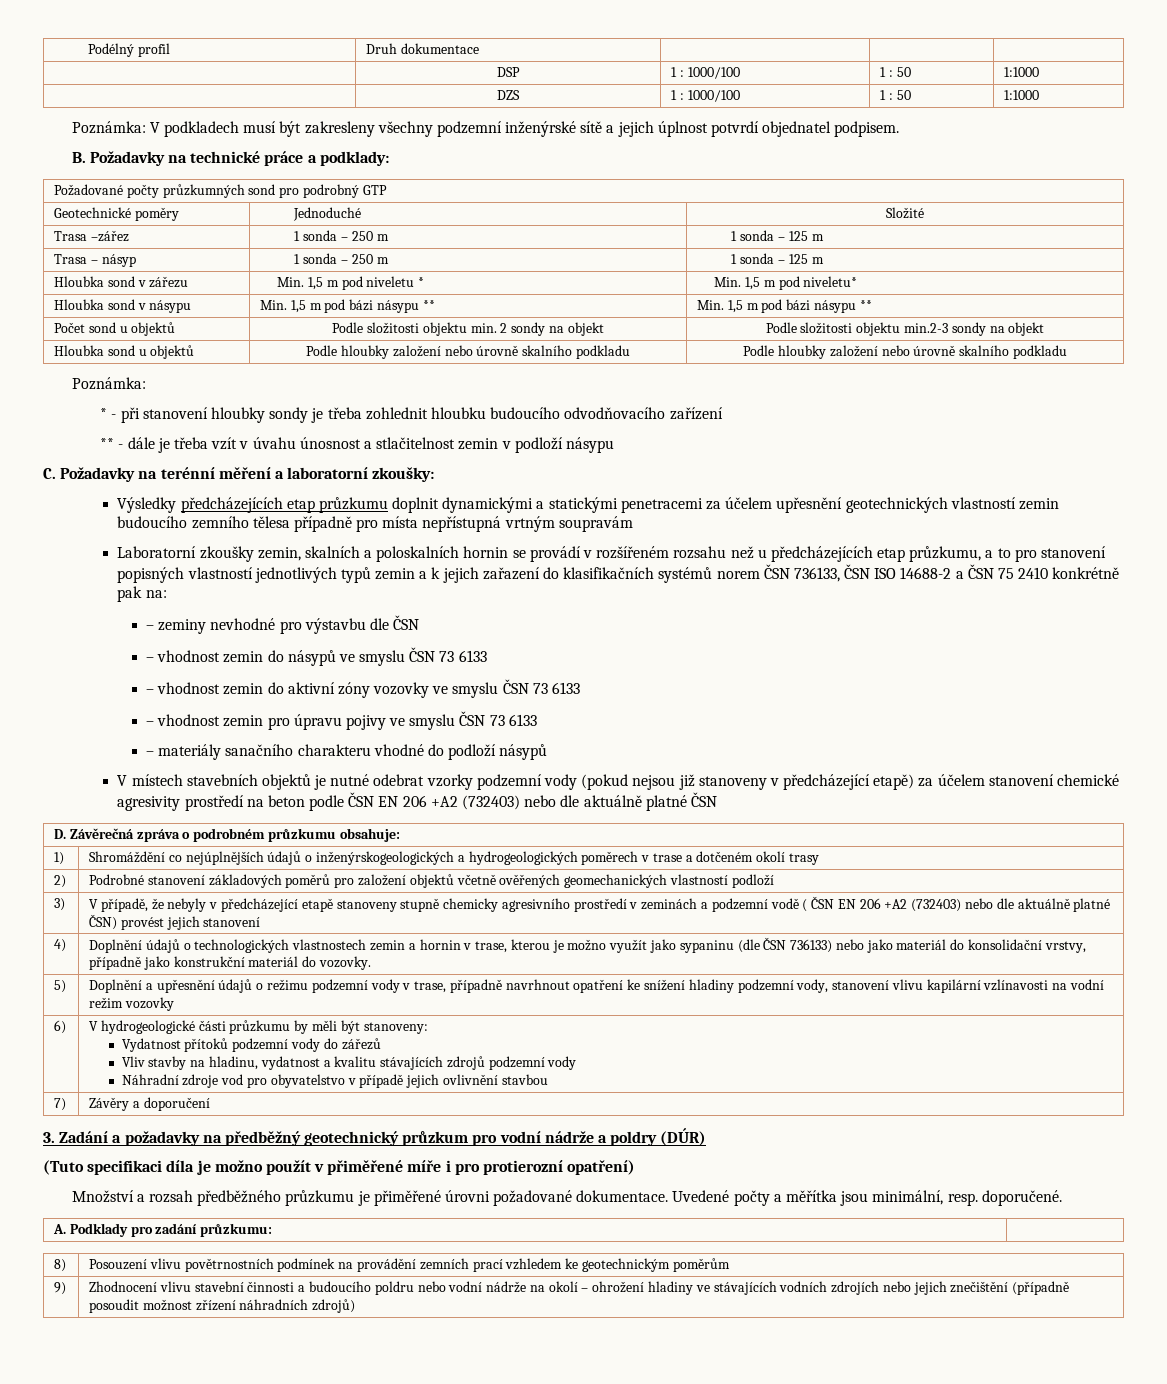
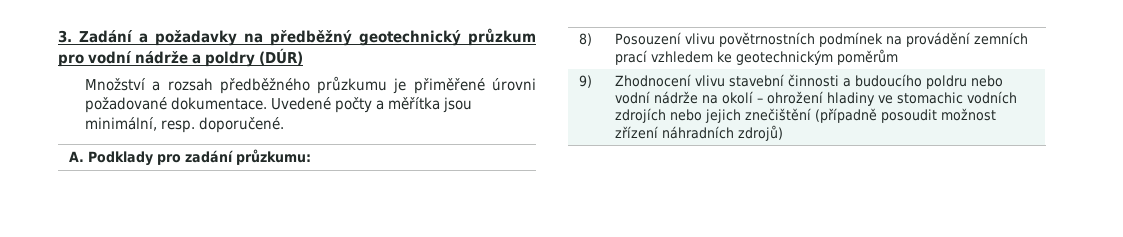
[88,43,171,57] [366,43,479,54] [497,67,520,77] [671,67,740,79] [880,67,911,77] [1004,67,1040,77] [497,90,520,100] [671,90,740,102] [880,90,911,100] [1004,90,1040,100] [71,121,900,137] [71,151,389,166] [54,184,387,198] [54,207,179,221] [293,207,362,221] [886,207,924,219] [54,230,129,242] [294,230,389,241] [731,230,824,241] [54,254,136,267] [294,253,389,264] [731,253,824,264] [54,276,189,288] [277,276,425,290] [714,276,858,290] [54,299,192,313] [260,299,435,313] [697,299,872,313] [54,322,176,336] [332,322,604,336] [765,322,1045,336] [54,345,195,359] [306,345,630,359] [743,345,1067,359] [71,377,146,390] [100,407,723,423] [100,437,614,453] [43,467,435,482] [117,497,1059,513] [117,516,633,532] [117,546,1107,562] [117,564,1120,583] [117,586,167,602] [145,615,420,634] [145,647,487,666] [145,679,581,698] [145,711,537,730] [145,744,548,760] [117,774,1120,790] [117,792,717,811] [54,828,400,842] [54,852,65,865] [89,851,819,865] [54,875,67,888] [89,874,774,888] [54,898,66,911] [89,896,1111,912] [89,914,261,930] [54,939,67,952] [89,937,1086,953] [89,956,371,970] [54,980,67,993] [89,979,1104,993] [89,997,174,1011] [54,1020,67,1034] [89,1020,428,1034] [121,1038,381,1052] [121,1056,577,1070] [121,1074,548,1088] [54,1098,67,1111] [89,1097,210,1111] Podélný profil | Druh dokumentace | | | // | DSP | 1 : 1000/100 | 1 : 50 | 1:1000 // | DZS | 1 : 1000/100 | 1 : 50 | 1:1000 // Poznámka: V podkladech musí být zakresleny všechny podzemní inženýrské sítě a jejich úplnost potvrdí objednatel podpisem. // B. Požadavky na technické práce a podklady: // Požadované počty průzkumných sond pro podrobný GTP // Geotechnické poměry | Jednoduché | Složité // Trasa –zářez | 1 sonda – 250 m | 1 sonda – 125 m // Trasa – násyp | 1 sonda – 250 m | 1 sonda – 125 m // Hloubka sond v zářezu | Min. 1,5 m pod niveletu * | Min. 1,5 m pod niveletu* // Hloubka sond v násypu | Min. 1,5 m pod bázi násypu ** | Min. 1,5 m pod bázi násypu ** // Počet sond u objektů | Podle složitosti objektu min. 2 sondy na objekt | Podle složitosti objektu min.2-3 sondy na objekt // Hloubka sond u objektů | Podle hloubky založení nebo úrovně skalního podkladu | Podle hloubky založení nebo úrovně skalního podkladu // Poznámka: // * - při stanovení hloubky sondy je třeba zohlednit hloubku budoucího odvodňovacího zařízení // ** - dále je třeba vzít v úvahu únosnost a stlačitelnost zemin v podloží násypu // C. Požadavky na terénní měření a laboratorní zkoušky: // Výsledky předcházejících etap průzkumu doplnit dynamickými a statickými penetracemi za účelem upřesnění geotechnických vlastností zemin budoucího zemního tělesa případně pro místa nepřístupná vrtným soupravám // Laboratorní zkoušky zemin, skalních a poloskalních hornin se provádí v rozšířeném rozsahu než u předcházejících etap průzkumu, a to pro stanovení popisných vlastností jednotlivých typů zemin a k jejich zařazení do klasifikačních systémů norem ČSN 736133, ČSN ISO 14688-2 a ČSN 75 2410 konkrétně pak na: // – zeminy nevhodné pro výstavbu dle ČSN // – vhodnost zemin do násypů ve smyslu ČSN 73 6133 // – vhodnost zemin do aktivní zóny vozovky ve smyslu ČSN 73 6133 // – vhodnost zemin pro úpravu pojivy ve smyslu ČSN 73 6133 // – materiály sanačního charakteru vhodné do podloží násypů // V místech stavebních objektů je nutné odebrat vzorky podzemní vody (pokud nejsou již stanoveny v předcházející etapě) za účelem stanovení chemické agresivity prostředí na beton podle ČSN EN 206 +A2 (732403) nebo dle aktuálně platné ČSN // D. Závěrečná zpráva o podrobném průzkumu obsahuje: // 1) | Shromáždění co nejúplnějších údajů o inženýrskogeologických a hydrogeologických poměrech v trase a dotčeném okolí trasy // 2) | Podrobné stanovení základových poměrů pro založení objektů včetně ověřených geomechanických vlastností podloží // 3) | V případě, že nebyly v předcházející etapě stanoveny stupně chemicky agresivního prostředí v zeminách a podzemní vodě ( ČSN EN 206 +A2 (732403) nebo dle aktuálně platné ČSN) provést jejich stanovení // 4) | Doplnění údajů o technologických vlastnostech zemin a hornin v trase, kterou je možno využít jako sypaninu (dle ČSN 736133) nebo jako materiál do konsolidační vrstvy, případně jako konstrukční materiál do vozovky. // 5) | Doplnění a upřesnění údajů o režimu podzemní vody v trase, případně navrhnout opatření ke snížení hladiny podzemní vody, stanovení vlivu kapilární vzlínavosti na vodní režim vozovky // 6) | V hydrogeologické části průzkumu by měli být stanoveny: // Vydatnost přítoků podzemní vody do zářezů // Vliv stavby na hladinu, vydatnost a kvalitu stávajících zdrojů podzemní vody // Náhradní zdroje vod pro obyvatelstvo v případě jejich ovlivnění stavbou // 7) | Závěry a doporučení // -> (58, 36) none
[43,1160,636,1175] // (Tuto specifikaci díla je možno použít v přiměřené míře i pro protierozní opatření) -> (304, 56) none
[713,1281,777,1295] stávajících -> [897,92,964,104] stomachic

